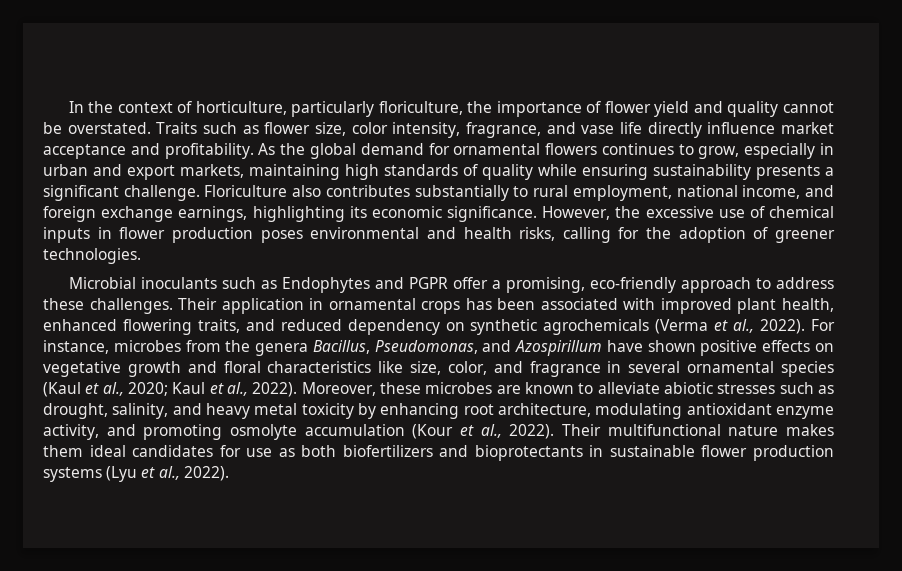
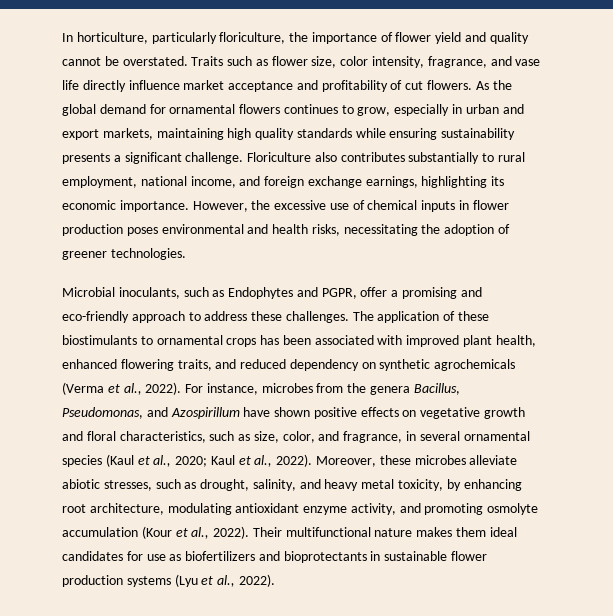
[88,101,193,113] the context of -> (73, 37) none
[164,143,254,159] profitability. -> [321,80,473,92] profitability of cut flowers.
[384,164,533,180] standards of quality -> [255,128,352,140] quality standards
[447,206,537,222] significance. -> [119,200,189,212] importance.
[562,227,640,243] calling for -> [343,224,418,236] necessitating
[140,277,217,289] inoculants -> [118,287,180,299] inoculants,
[408,277,448,289] PGPR -> [321,288,357,299] PGPR,
[505,277,585,293] promising, -> [402,287,482,299] promising and
[178,298,324,314] Their application in -> [352,311,490,323] [62,335,153,345] The application of these biostimulants to
[267,361,404,373] characteristics like -> [119,431,251,443] characteristics, such as
[529,361,601,377] fragrance -> [343,431,403,443] fragrance,
[496,382,594,394] are known to -> (466, 460) none
[717,383,776,394] stresses -> [103,480,152,491] stresses,
[301,403,354,419] toxicity -> [398,479,444,491] toxicity,
[301,445,337,457] both -> (182, 557) none

